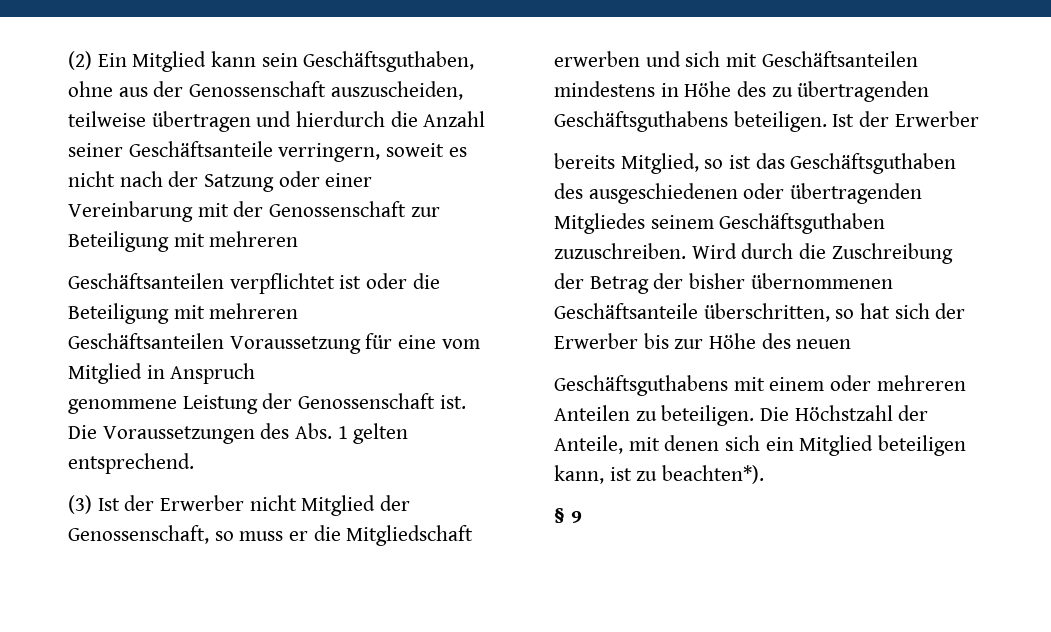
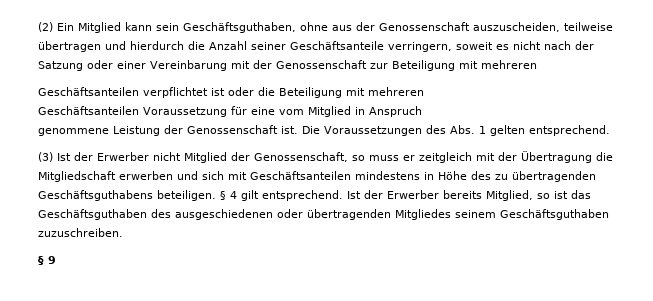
(309, 536) none -> [419,151,592,163] zeitgleich mit der Übertragung
[832,111,979,127] Ist der Erwerber // -> [220,190,439,201] § 4 gilt entsprechend. Ist der Erwerber
[691,243,953,264] [554,273,893,294] [554,303,966,322] [554,333,852,349] [554,375,966,396] [554,405,929,426] [554,435,967,456] [554,465,765,484] Wird durch die Zuschreibung der Betrag der bisher übernommenen Geschäftsanteile überschritten, so hat sich der Erwerber bis zur Höhe des neuen // Geschäftsguthabens mit einem oder mehreren Anteilen zu beteiligen. Die Höchstzahl der Anteile, mit denen sich ein Mitglied beteiligen kann, ist zu beachten*). -> (123, 232) none

